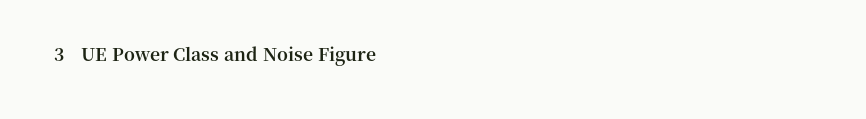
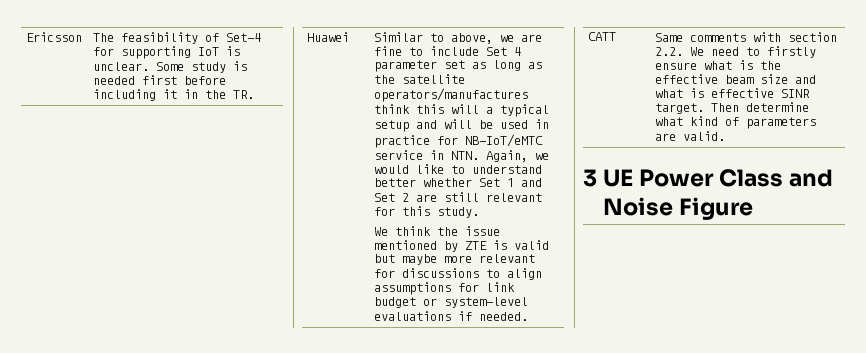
(54, 54) none -> [26,32,83,42] [93,32,262,44] [93,46,241,59] [93,61,248,73] [93,75,227,85] [93,89,255,101] [307,32,350,42] [374,32,543,44] [374,46,522,56] [374,60,543,72] [374,74,466,84] [374,88,529,102] [374,104,550,117] [374,119,550,132] [374,134,544,148] [374,150,550,162] [374,164,543,174] [374,178,543,187] [374,192,543,202] [374,206,480,218] [374,226,501,236] [374,240,550,252] [374,254,536,265] [374,268,543,280] [374,282,516,295] [374,297,529,308] [374,311,529,321] [588,32,617,41] [655,32,838,42] [655,46,817,58] [655,60,782,70] [655,74,817,84] [655,88,811,98] [655,102,810,114] [655,116,817,129] [655,131,726,141] Ericsson | The feasibility of Set-4 for supporting IoT is unclear. Some study is needed first before including it in the TR. // Huawei | Similar to above, we are fine to include Set 4 parameter set as long as the satellite operators/manufactures think this will a typical setup and will be used in practice for NB-IoT/eMTC service in NTN. Again, we would like to understand better whether Set 1 and Set 2 are still relevant for this study. // We think the issue mentioned by ZTE is valid but maybe more relevant for discussions to align assumptions for link budget or system-level evaluations if needed. // CATT | Same comments with section 2.2. We need to firstly ensure what is the effective beam size and what is effective SINR target. Then determine what kind of parameters are valid. //

